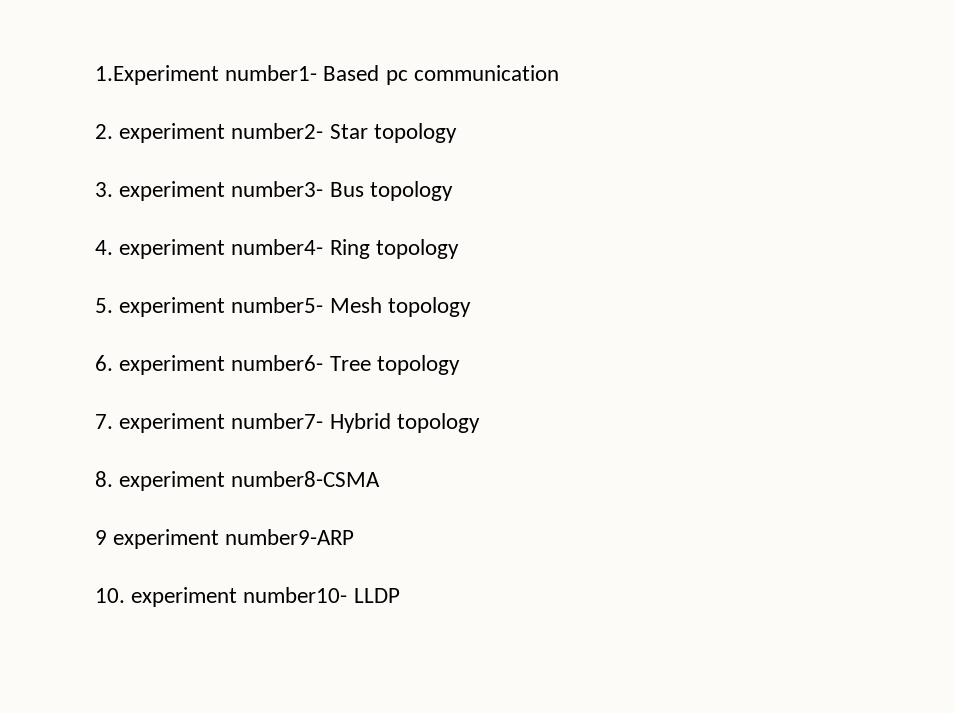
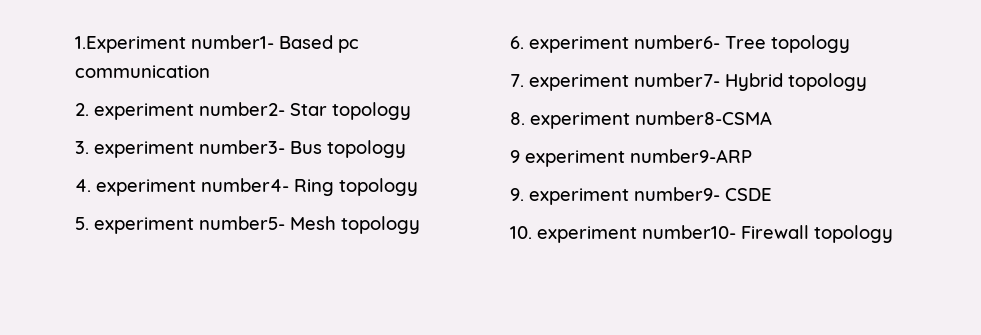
(355, 537) none -> [510,187,772,205] // 9. experiment number9- CSDE
[353,588,400,603] LLDP -> [741,225,893,243] Firewall topology

